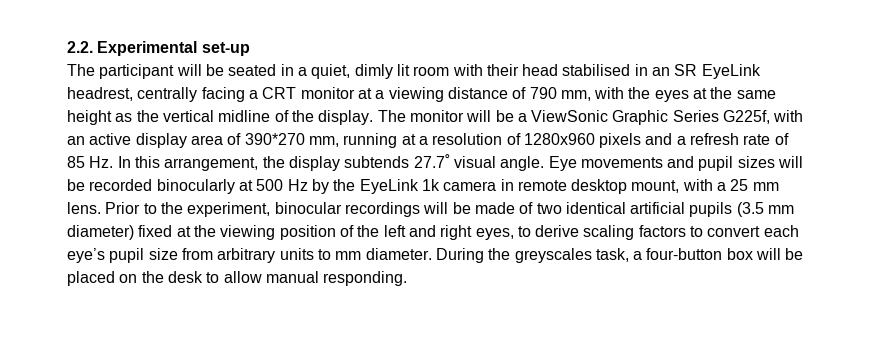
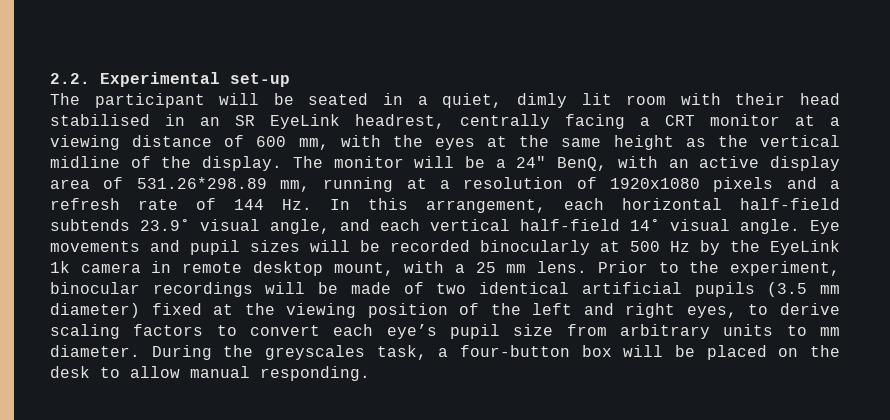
[529,87,557,99] 790 -> [256,136,287,147] 600
[531,110,771,125] ViewSonic Graphic Series G225f, -> [516,156,608,171] 24" BenQ,
[244,133,305,145] 390*270 -> [136,177,267,189] 531.26*298.89
[523,133,595,145] 1280x960 -> [610,178,700,189] 1920x1080
[67,156,85,168] 85 -> [234,199,264,210] 144
[262,154,450,171] the display subtends 27.7˚ -> [564,198,840,210] [50,219,660,234] each horizontal half-field subtends 23.9˚ visual angle, and each vertical half-field 14˚

